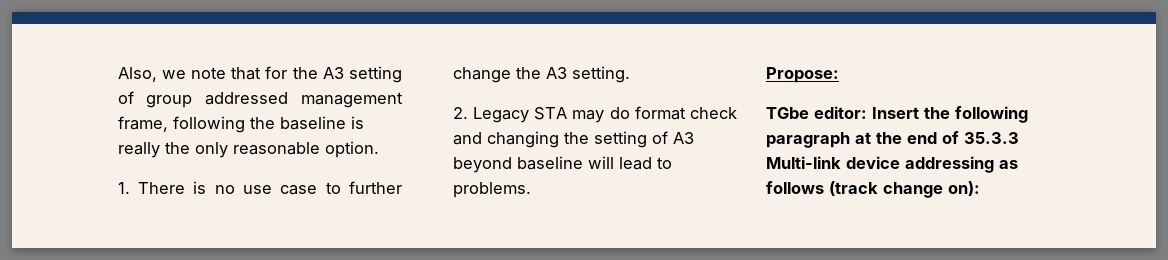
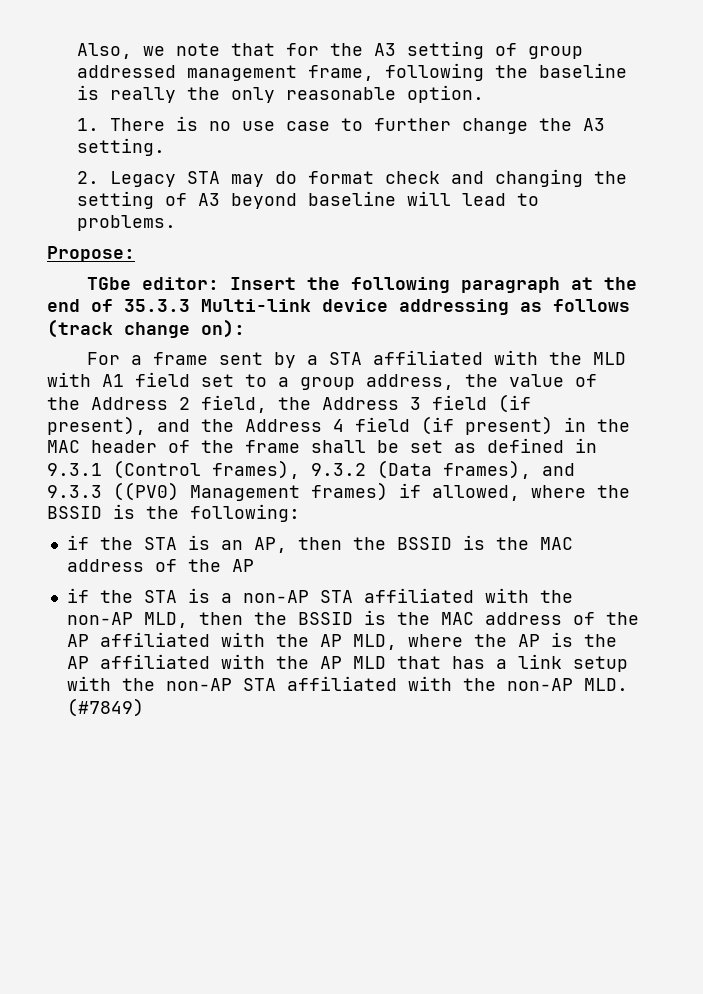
(980, 188) none -> [86,350,626,368] [47,372,597,390] [47,394,531,413] [47,416,630,435] [47,438,597,453] [47,460,575,479] [47,482,630,501] [47,504,300,522] [66,535,573,553] [66,559,254,572] [66,588,573,603] [66,610,639,628] [66,632,617,650] [66,654,628,672] [66,676,628,691] [66,698,144,717] // For a frame sent by a STA affiliated with the MLD with A1 field set to a group address, the value of the Address 2 field, the Address 3 field (if present), and the Address 4 field (if present) in the MAC header of the frame shall be set as defined in 9.3.1 (Control frames), 9.3.2 (Data frames), and 9.3.3 ((PV0) Management frames) if allowed, where the BSSID is the following: // if the STA is an AP, then the BSSID is the MAC address of the AP // if the STA is a non-AP STA affiliated with the non-AP MLD, then the BSSID is the MAC address of the AP affiliated with the AP MLD, where the AP is the AP affiliated with the AP MLD that has a link setup with the non-AP STA affiliated with the non-AP MLD. (#7849)

